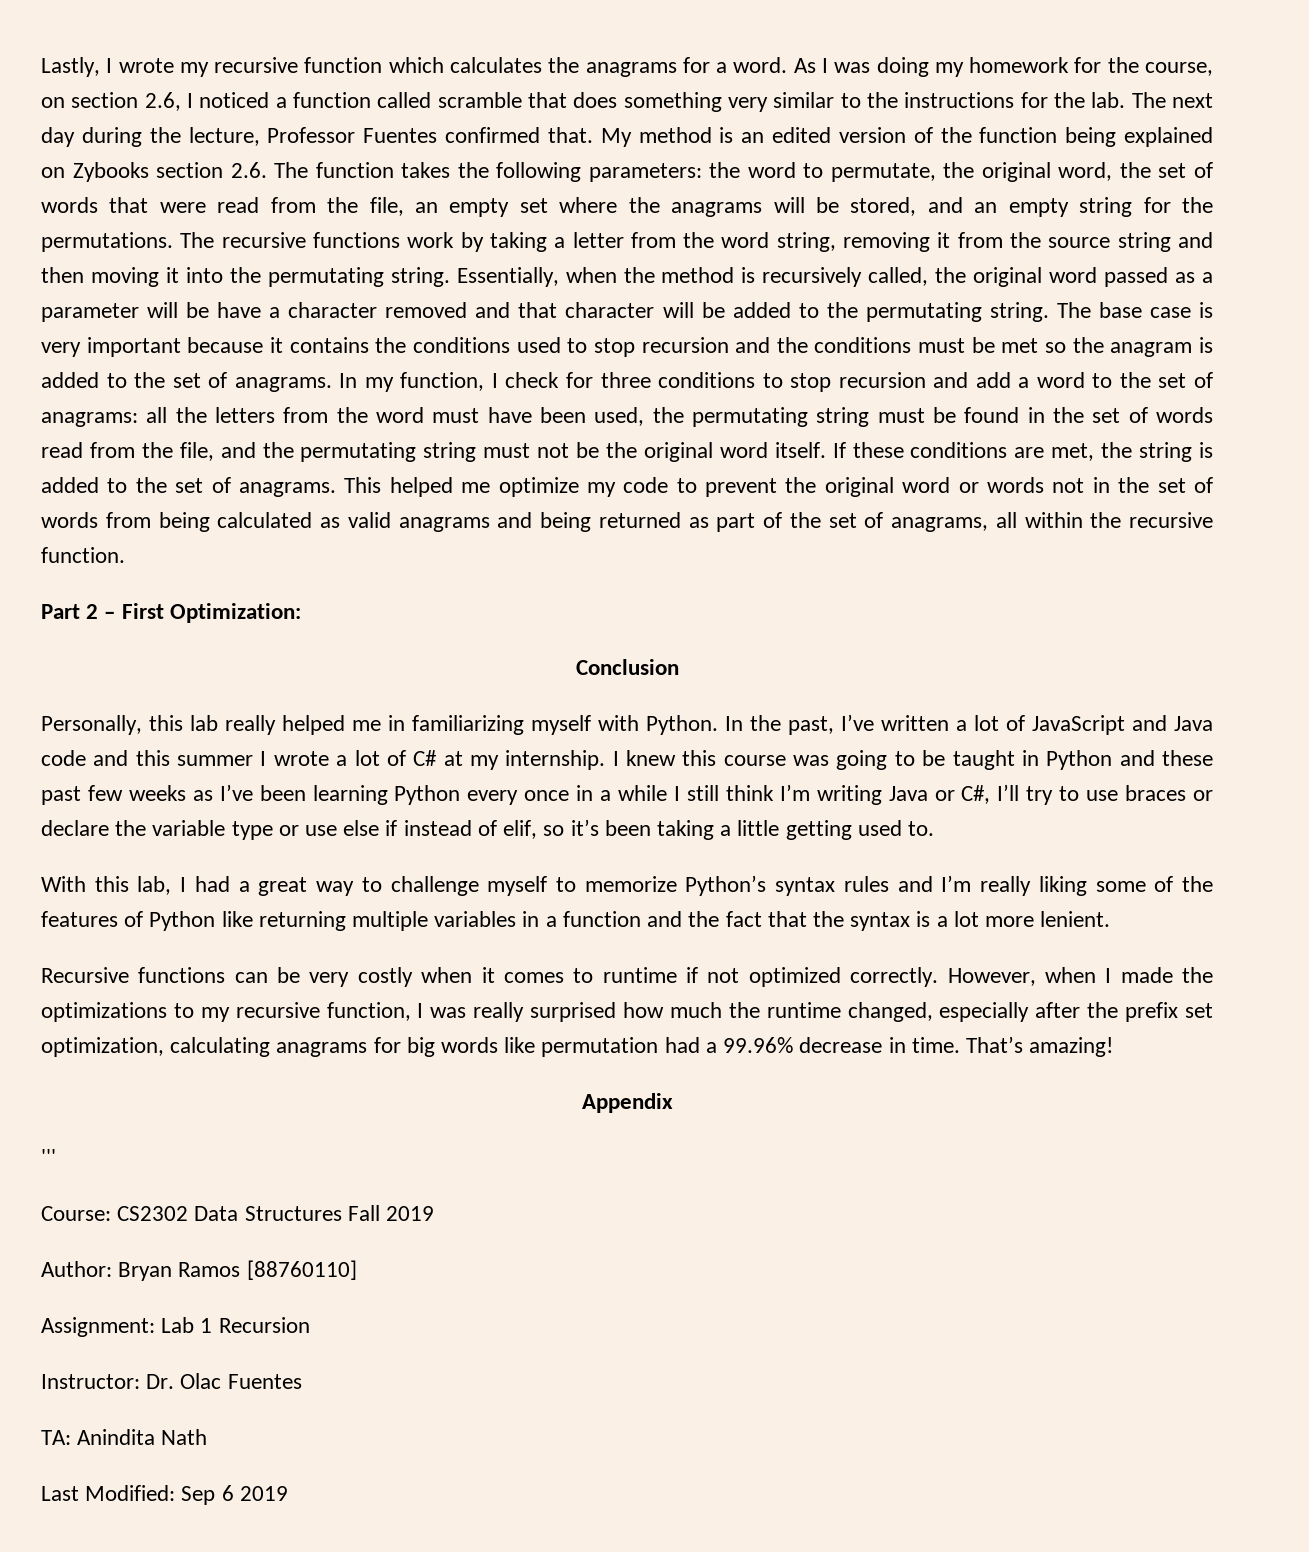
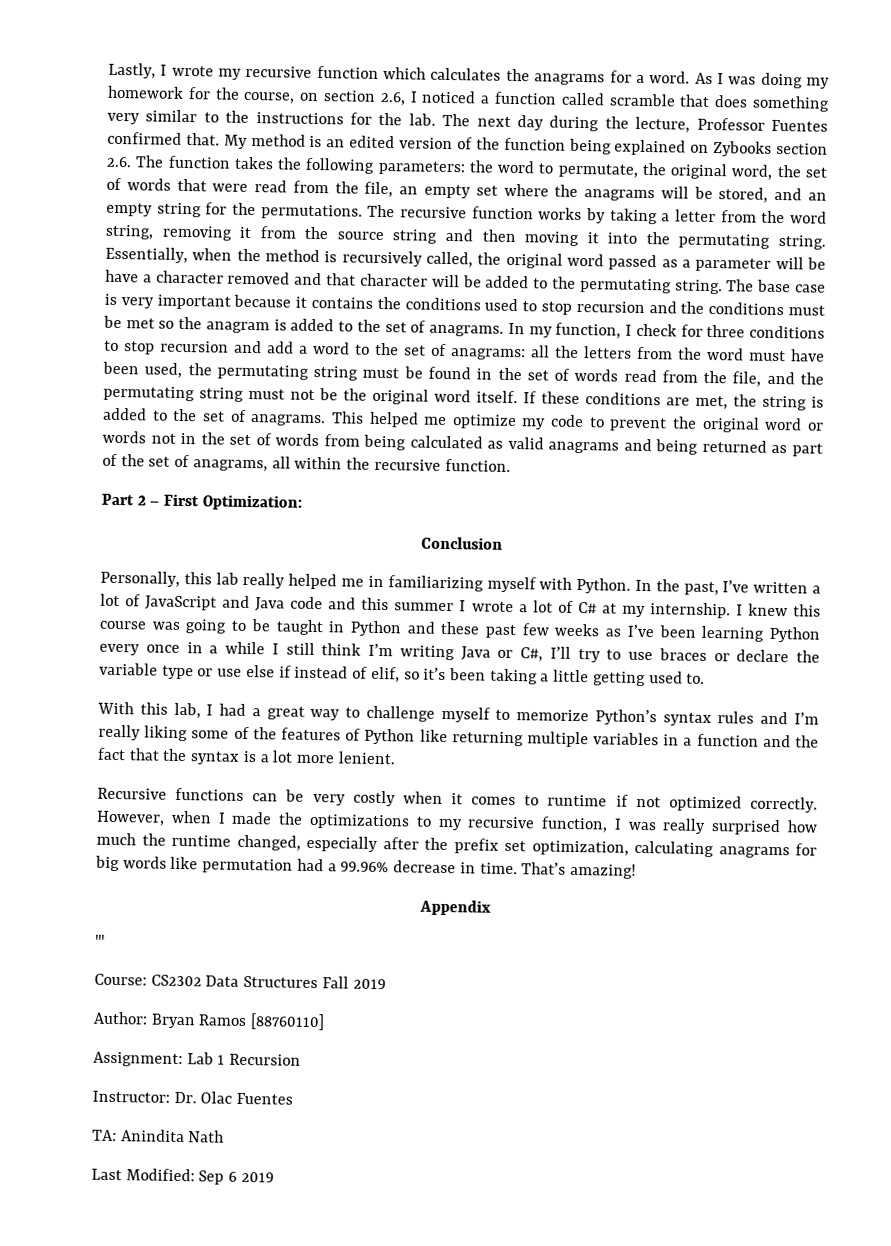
[312,232,455,248] functions work -> [471,206,583,221] function works

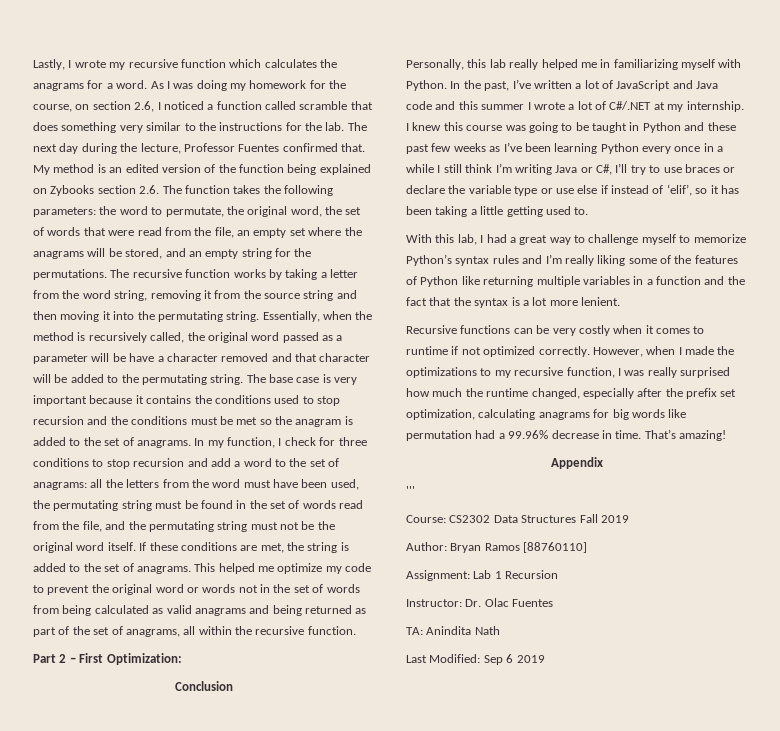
[577,601,597,614] C# -> [609,101,652,110] C#/.NET
[370,666,447,683] elif, so it’s -> [666,184,739,196] ‘elif’, so it has

